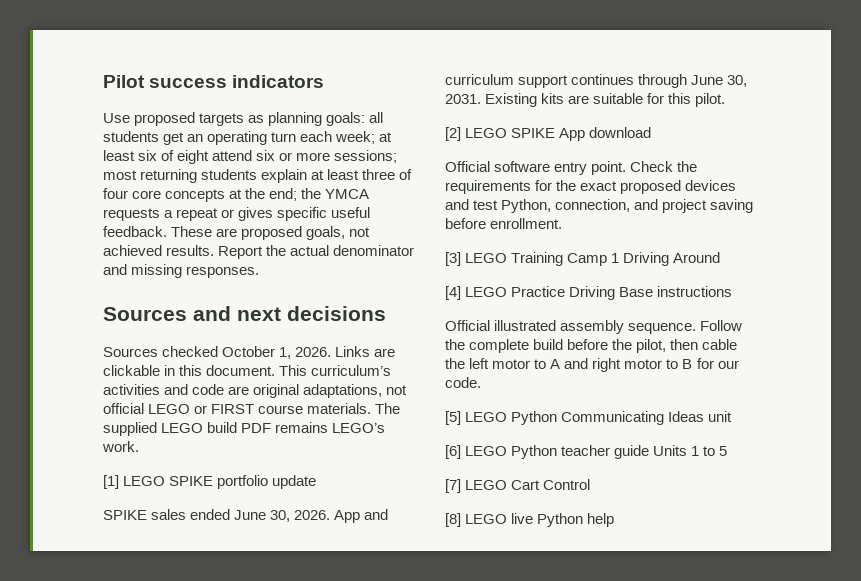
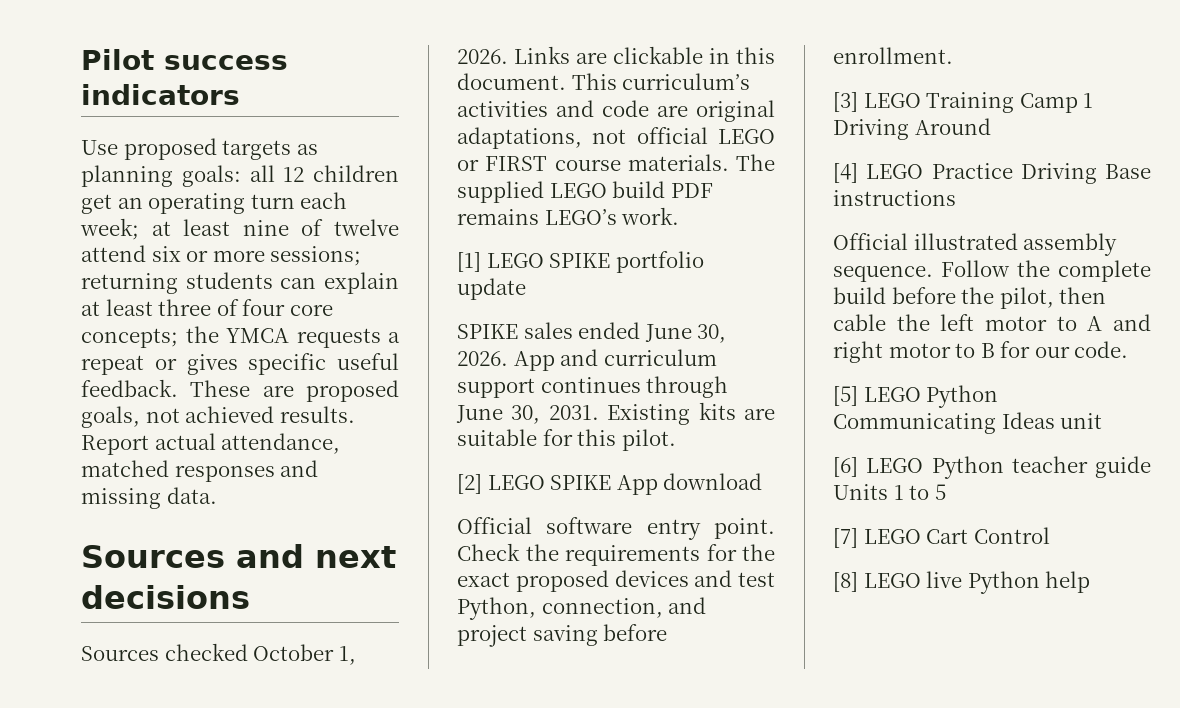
[103,131,159,142] students -> [283,165,399,182] 12 children
[138,150,210,164] six of eight -> [242,219,399,236] nine of twelve
[103,170,137,180] most -> (362, 256) none
(258, 174) none -> [280,277,317,289] can
[165,188,298,202] concepts at the end; -> [81,328,178,348] concepts;
[266,245,415,256] the actual denominator -> [154,433,341,454] [81,460,275,482] actual attendance, matched responses
[186,266,260,278] responses. -> [166,487,217,504] data.

